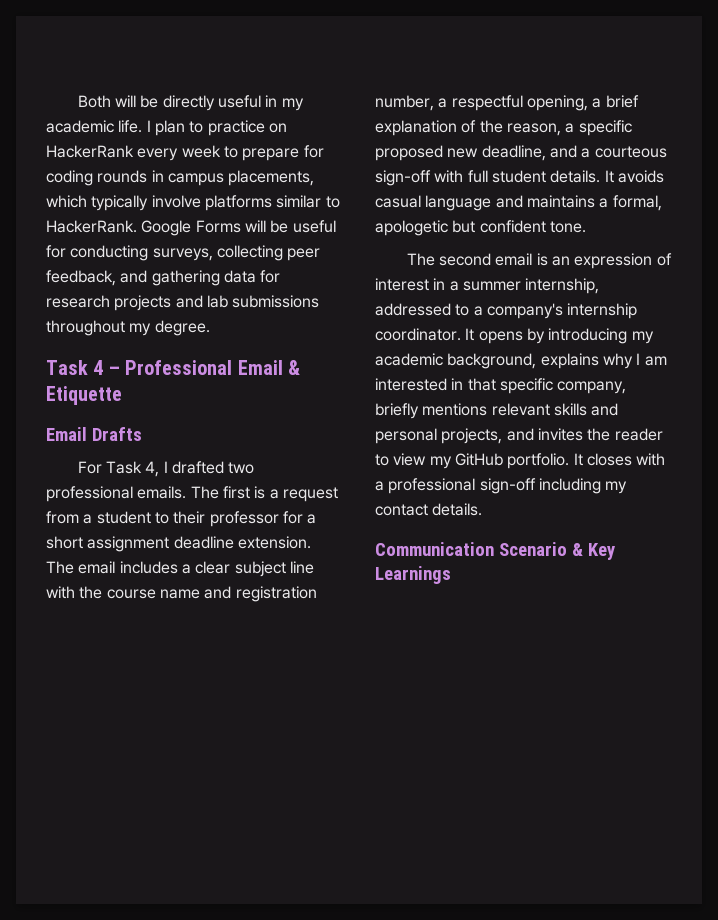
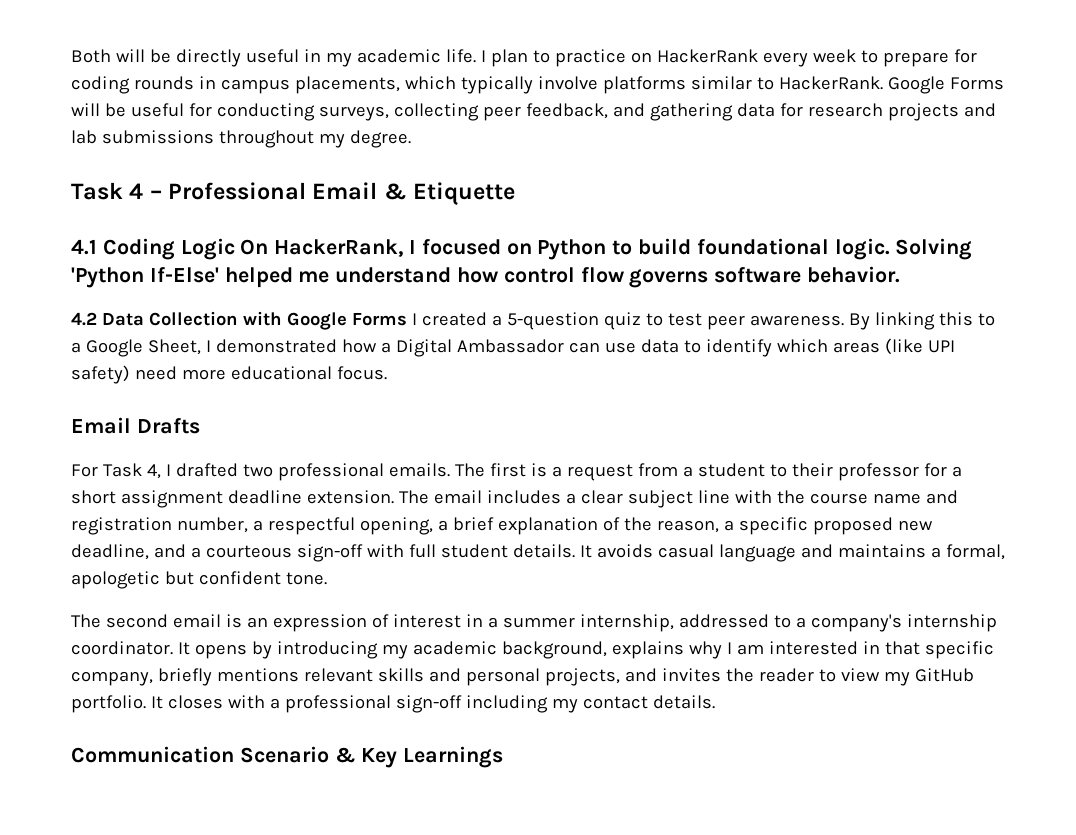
(122, 395) none -> [71,238,973,260] [71,266,901,288] [71,311,995,330] [71,338,955,357] [71,365,387,384] // 4.1 Coding Logic On HackerRank, I focused on Python to build foundational logic. Solving 'Python If-Else' helped me understand how control flow governs software behavior. // 4.2 Data Collection with Google Forms I created a 5-question quiz to test peer awareness. By linking this to a Google Sheet, I demonstrated how a Digital Ambassador can use data to identify which areas (like UPI safety) need more educational focus.

